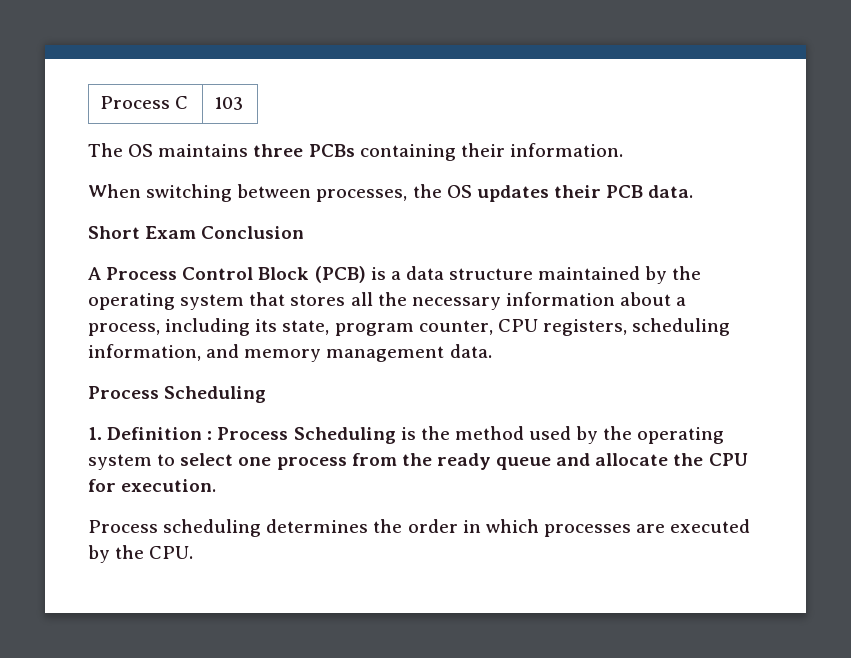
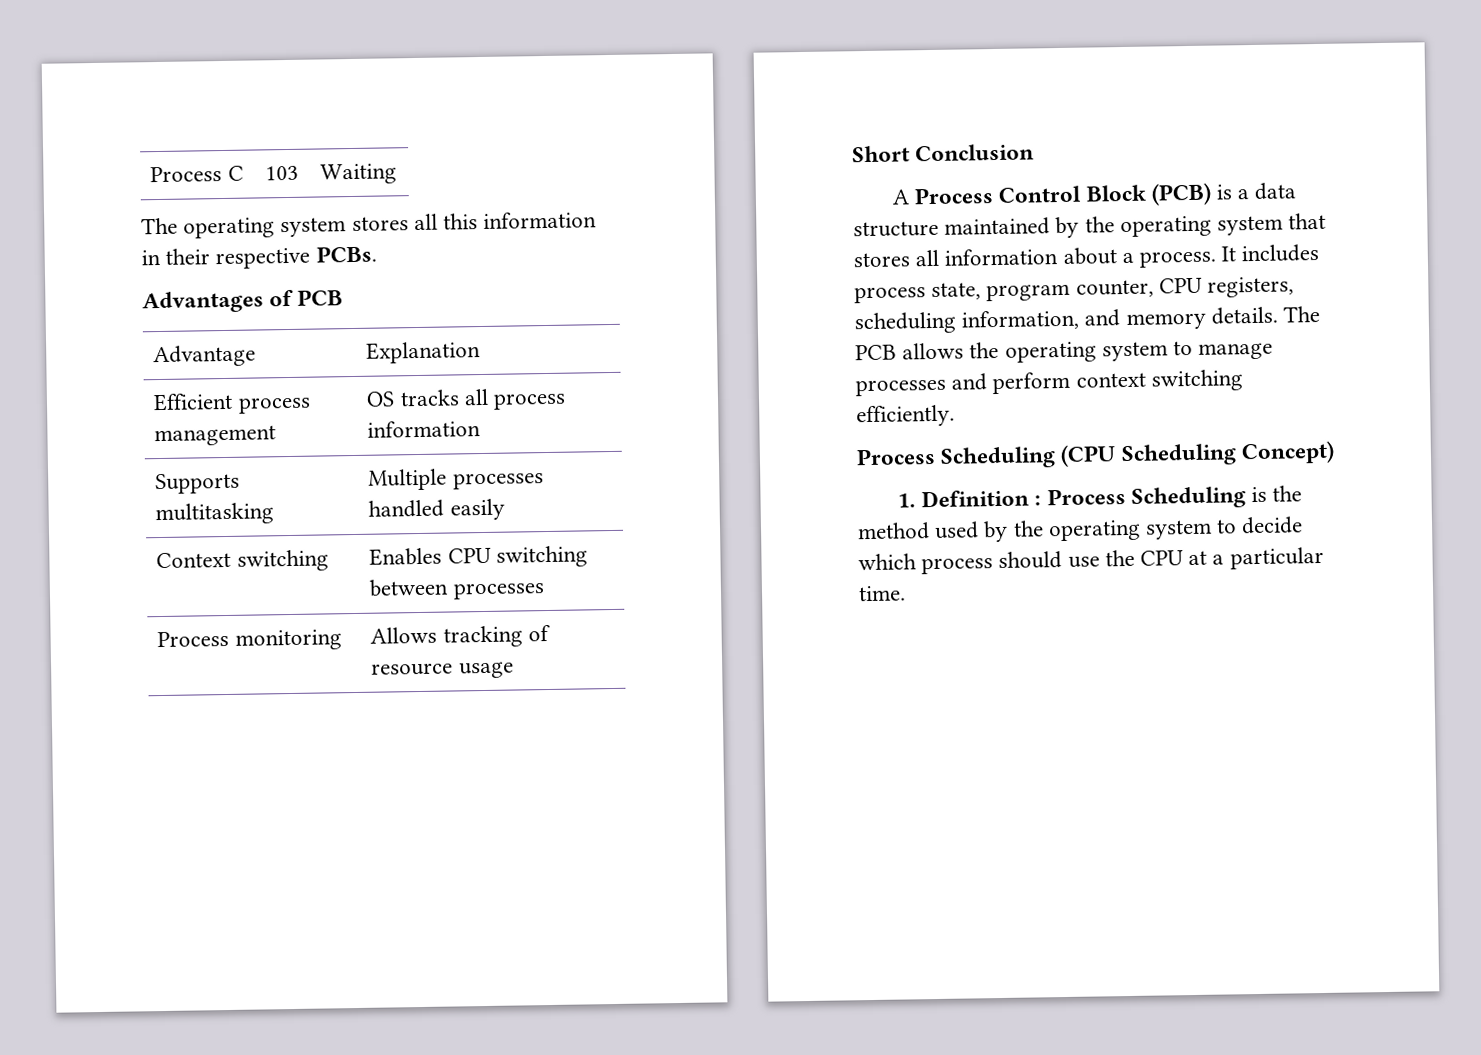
[88,143,623,161] [88,184,694,202] // The OS maintains three PCBs containing their information. // When switching between processes, the OS updates their PCB data. -> [320,163,398,185] [141,211,598,239] [141,245,377,270] [142,289,344,314] [153,344,257,368] [366,341,482,364] [153,392,311,414] [154,425,277,447] [366,388,566,410] [367,420,482,438] [155,472,241,495] [155,502,275,526] [368,468,544,491] [368,498,505,521] [156,549,329,572] [369,545,588,568] [369,578,545,600] [157,629,342,651] [370,624,551,648] [371,661,514,679] | Waiting // The operating system stores all this information in their respective PCBs. // Advantages of PCB // Advantage | Explanation // Efficient process management | OS tracks all process information // Supports multitasking | Multiple processes handled easily // Context switching | Enables CPU switching between processes // Process monitoring | Allows tracking of resource usage
[145,226,197,239] Exam -> (910, 154) none
[377,292,501,310] the necessary -> (940, 258) none
[88,318,278,336] process, including its -> [1139,243,1320,268] [854,286,926,304] process. It includes process
[326,344,492,362] [88,386,267,403] management data. // Process Scheduling -> [1210,305,1321,325] [855,340,1274,363] [855,369,1243,397] [856,404,955,428] [856,440,1335,469] details. The PCB allows the operating system to manage processes and perform context switching efficiently. // Process Scheduling (CPU Scheduling Concept)
[180,453,748,470] [88,479,217,492] [88,519,751,537] [88,545,194,563] select one process from the ready queue and allocate the CPU for execution. // Process scheduling determines the order in which processes are executed by the CPU. -> [1241,516,1304,535] [858,546,1324,575] [858,585,906,602] decide which process should use the CPU at a particular time.

